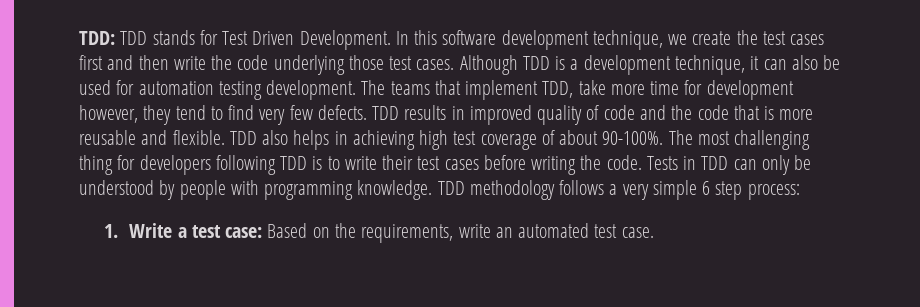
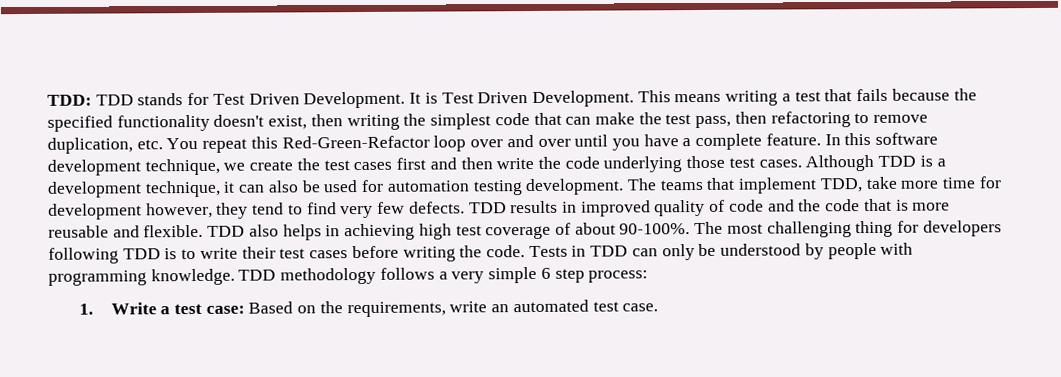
(391, 40) none -> [409,88,977,107] [47,111,929,132] [47,133,821,154] It is Test Driven Development. This means writing a test that fails because the specified functionality doesn't exist, then writing the simplest code that can make the test pass, then refactoring to remove duplication, etc. You repeat this Red-Green-Refactor loop over and over until you have a complete feature.

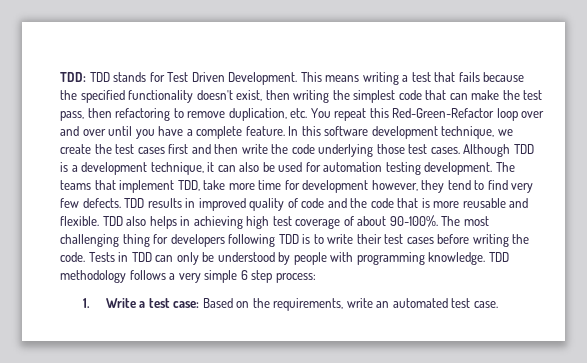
[409,90,634,107] It is Test Driven Development. -> (298, 78) none

